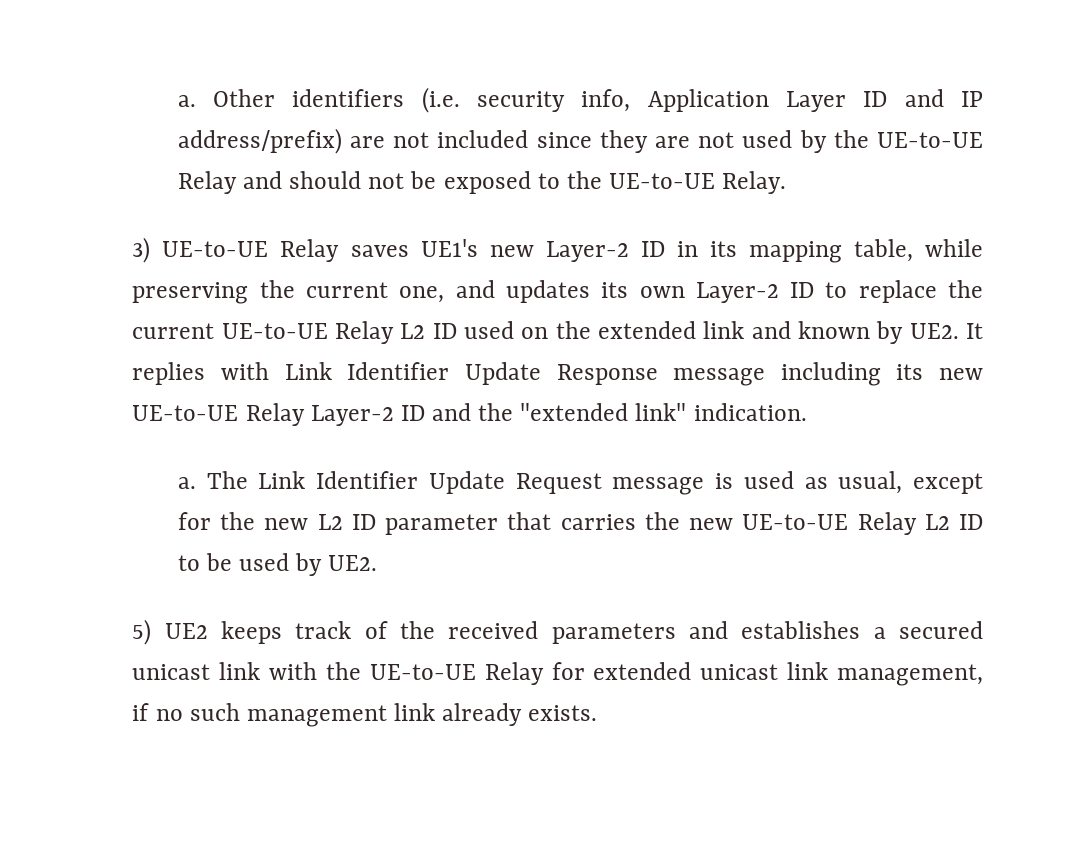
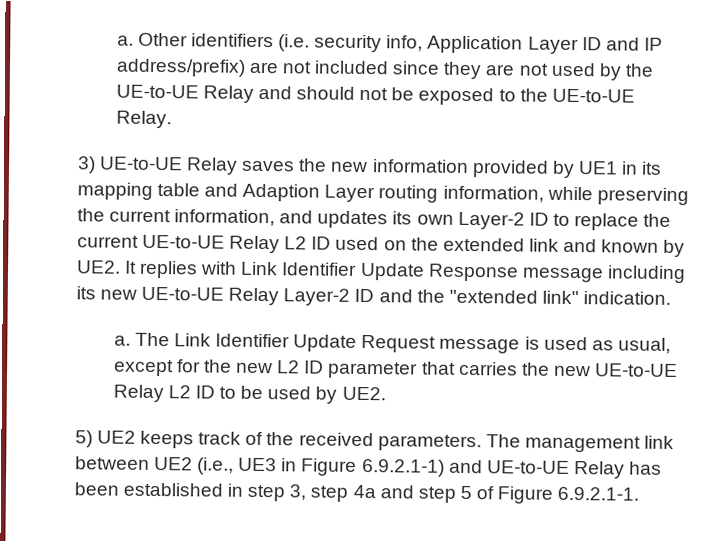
[420,239,913,263] UE1's new Layer-2 ID in its mapping table, -> [298,158,663,179] [76,182,544,203] the new information provided by UE1 in its mapping table and Adaption Layer routing information,
[399,286,445,303] one, -> [174,209,276,227] information,
[551,621,983,644] [132,662,983,686] [132,703,598,727] parameters and establishes a secured unicast link with the UE-to-UE Relay for extended unicast link management, if no such management link already exists. -> [377,434,675,453] [74,456,663,479] [73,482,640,504] parameters. The management link between UE2 (i.e., UE3 in Figure 6.9.2.1-1) and UE-to-UE Relay has been established in step 3, step 4a and step 5 of Figure 6.9.2.1-1.

